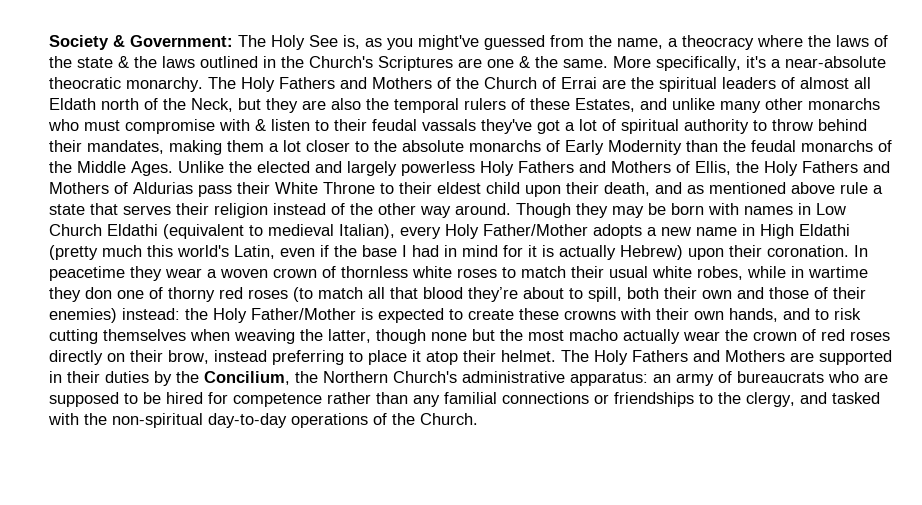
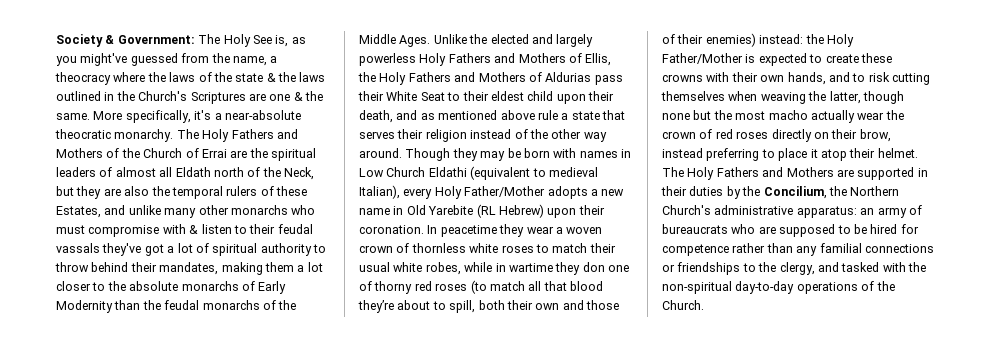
[323,182,375,194] Throne -> [420,92,445,101] Seat
[760,224,850,239] [49,245,616,260] High Eldathi (pretty much this world's Latin, even if the base I had in mind for it is actually -> [406,204,496,218] Old Yarebite (RL

